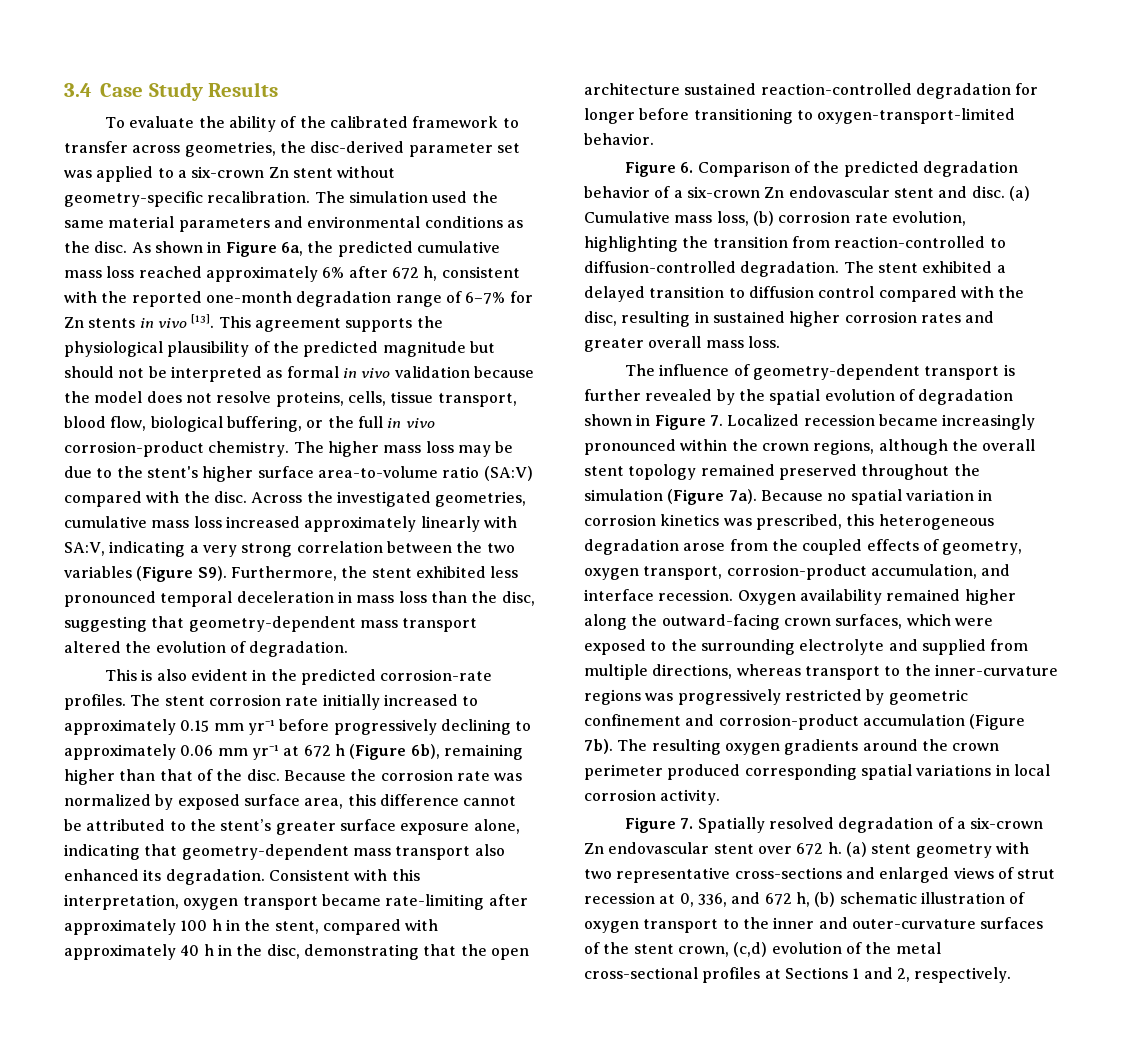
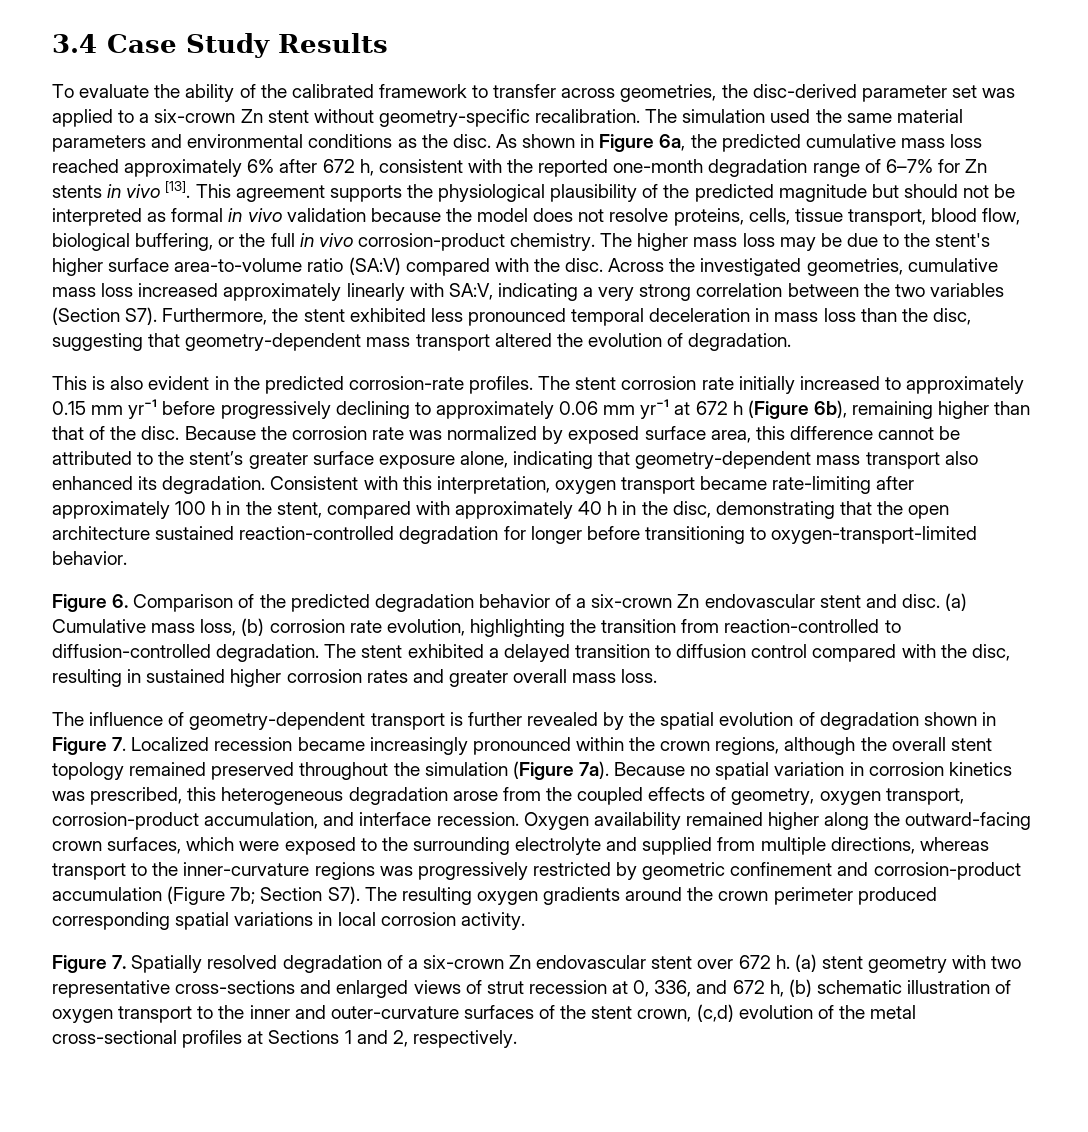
[136,566,227,582] (Figure S9). -> [52,307,158,325] (Section S7).
[584,739,613,754] 7b). -> [230,886,360,904] 7b; Section S7).

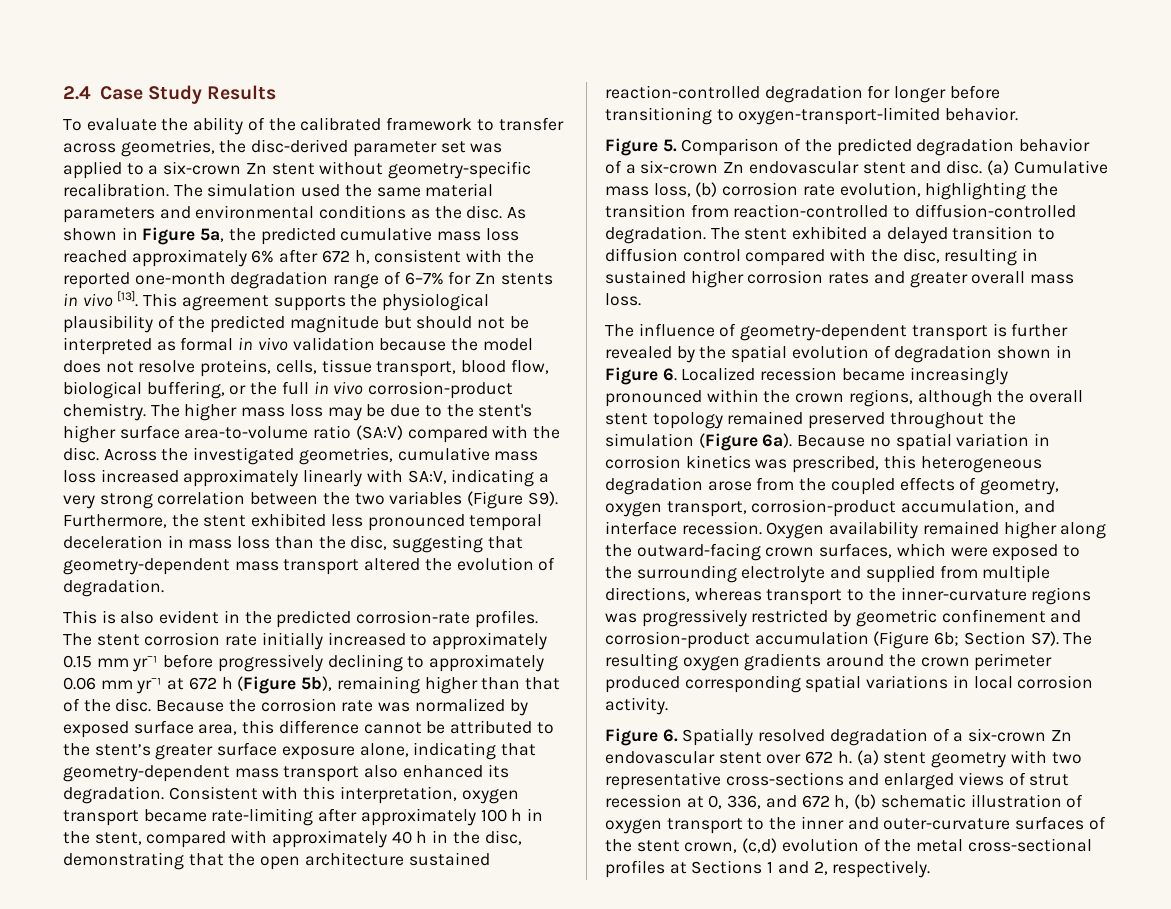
[52,34,97,53] 3.4 -> [63,86,91,100] 2.4
[659,134,686,151] 6a, -> [200,228,225,242] 5a,
[52,307,158,325] (Section S7). -> [467,491,558,509] (Figure S9).
[813,400,847,418] 6b), -> [301,676,333,691] 5b),
[112,594,129,608] 6. -> [662,139,677,152] 5.
[112,737,127,751] 7. -> [662,368,677,381] 6.
[578,761,609,779] 7a). -> [762,433,793,448] 6a).
[230,887,256,904] 7b; -> [934,632,960,646] 6b;
[112,955,127,969] 7. -> [662,729,678,742] 6.

